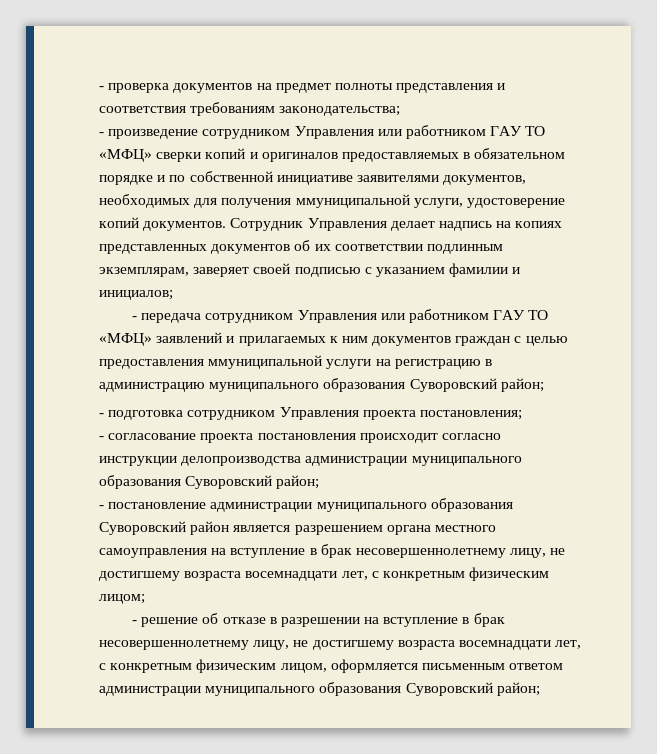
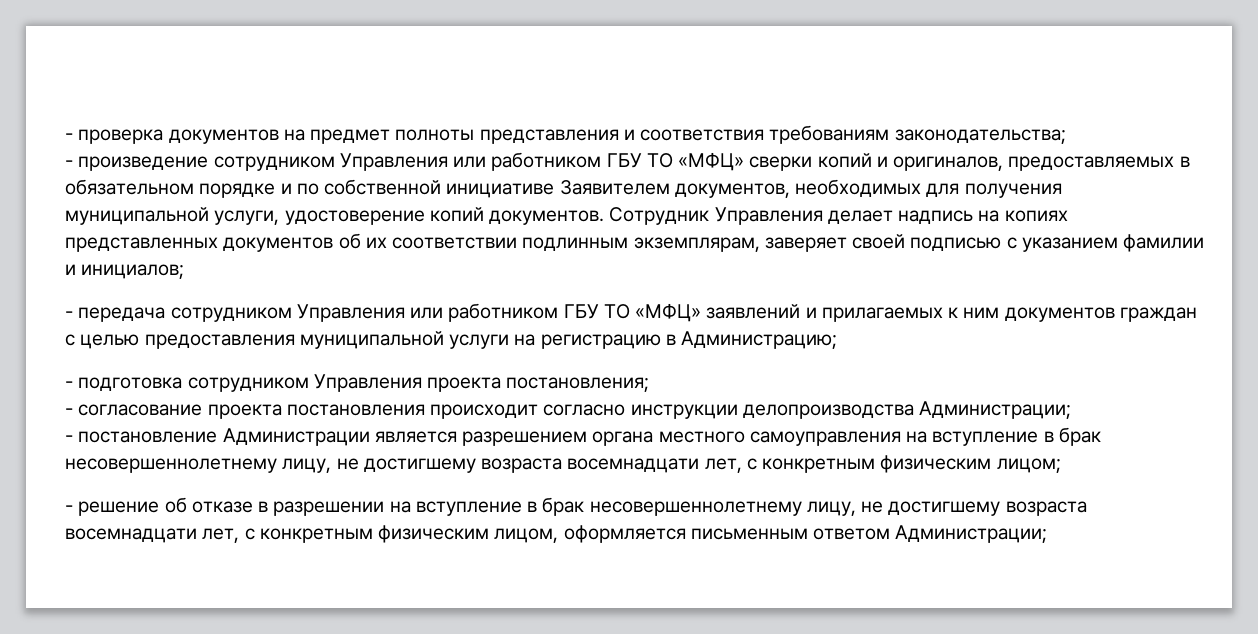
[490,126,522,136] ГАУ -> [606,153,642,168] ГБУ
[261,152,338,162] оригиналов -> [893,156,1004,171] оригиналов,
[356,175,439,182] заявителями -> [559,180,670,195] Заявителем
[295,194,410,208] ммуниципальной -> [65,207,209,225] муниципальной
[493,310,525,320] ГАУ -> [563,304,599,319] ГБУ
[208,355,323,369] ммуниципальной -> [299,331,444,349] муниципальной
[99,378,544,392] администрацию муниципального образования Суворовский район; -> [681,331,838,349] Администрацию;
[305,456,522,466] [99,475,320,489] [99,498,513,512] [99,521,230,535] администрации муниципального образования Суворовский район; // - постановление администрации муниципального образования Суворовский район -> [919,401,1072,419] [65,428,370,446] Администрации; // - постановление Администрации
[99,682,540,696] администрации муниципального образования Суворовский район; -> [895,525,1048,543] Администрации;

